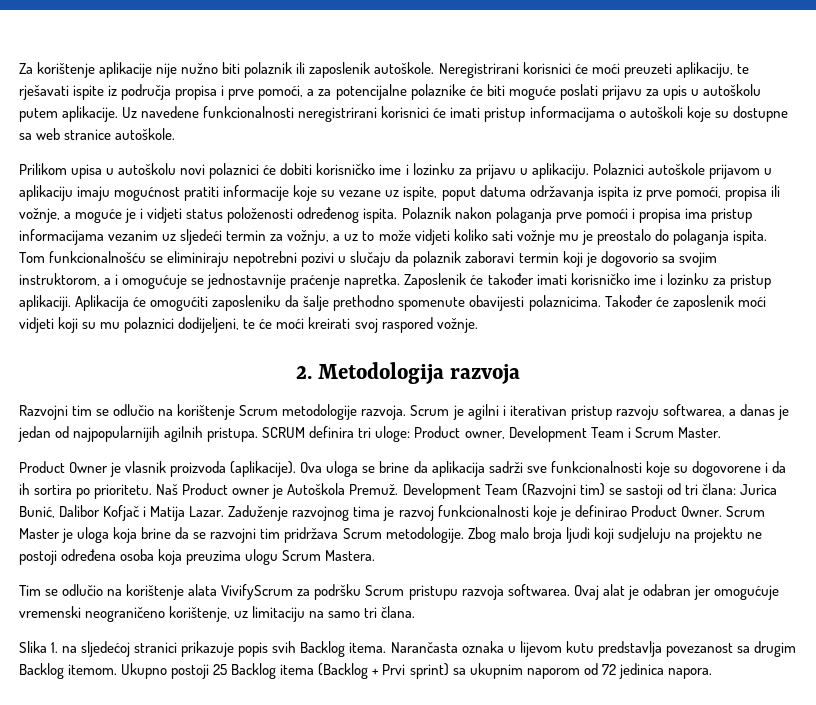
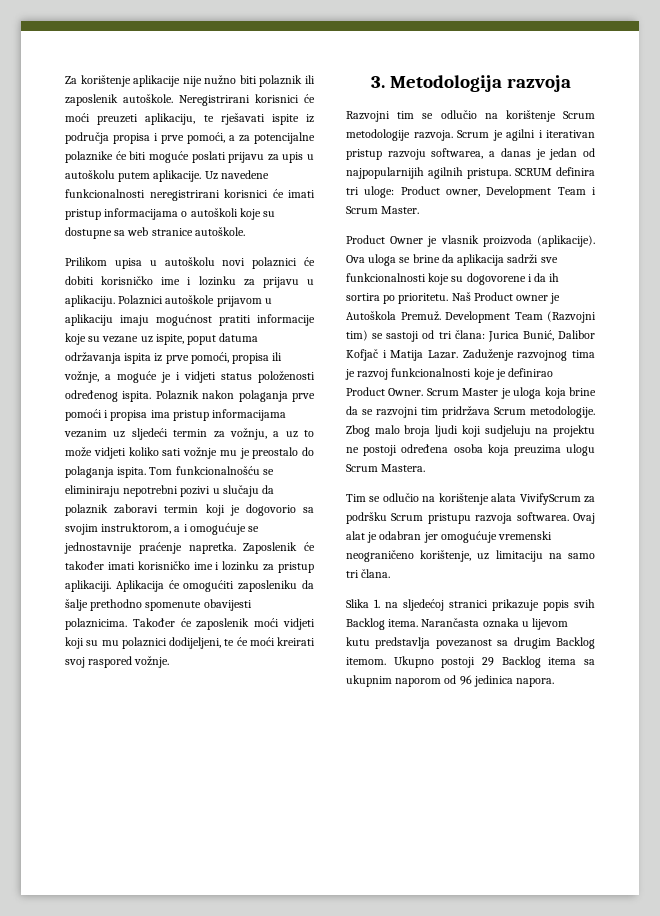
[295,366,312,379] 2. -> [370,76,385,88] 3.
[213,664,228,675] 25 -> [482,657,494,666] 29
[318,663,449,679] (Backlog + Prvi sprint) -> (577, 661) none
[601,664,616,675] 72 -> [459,675,472,685] 96

